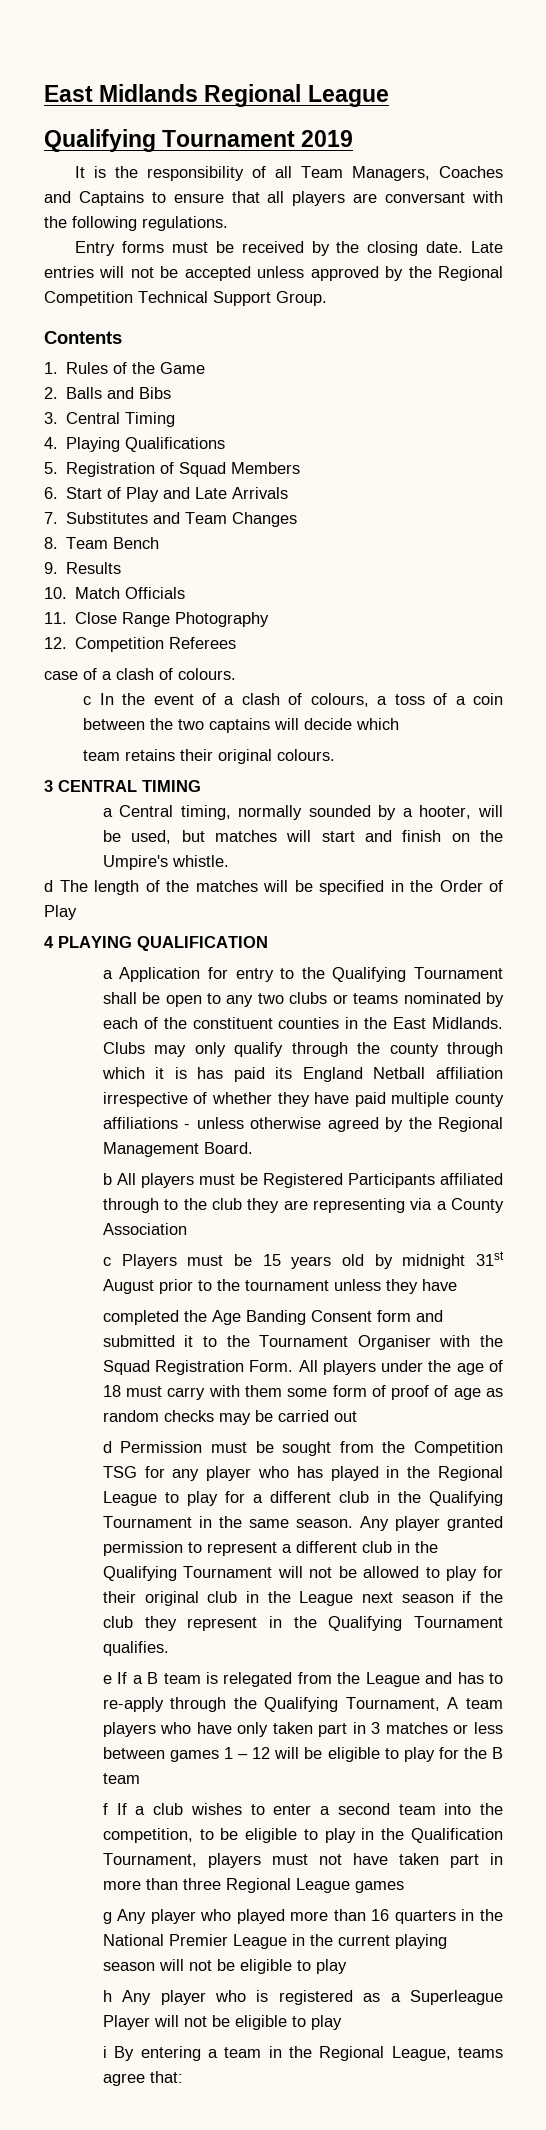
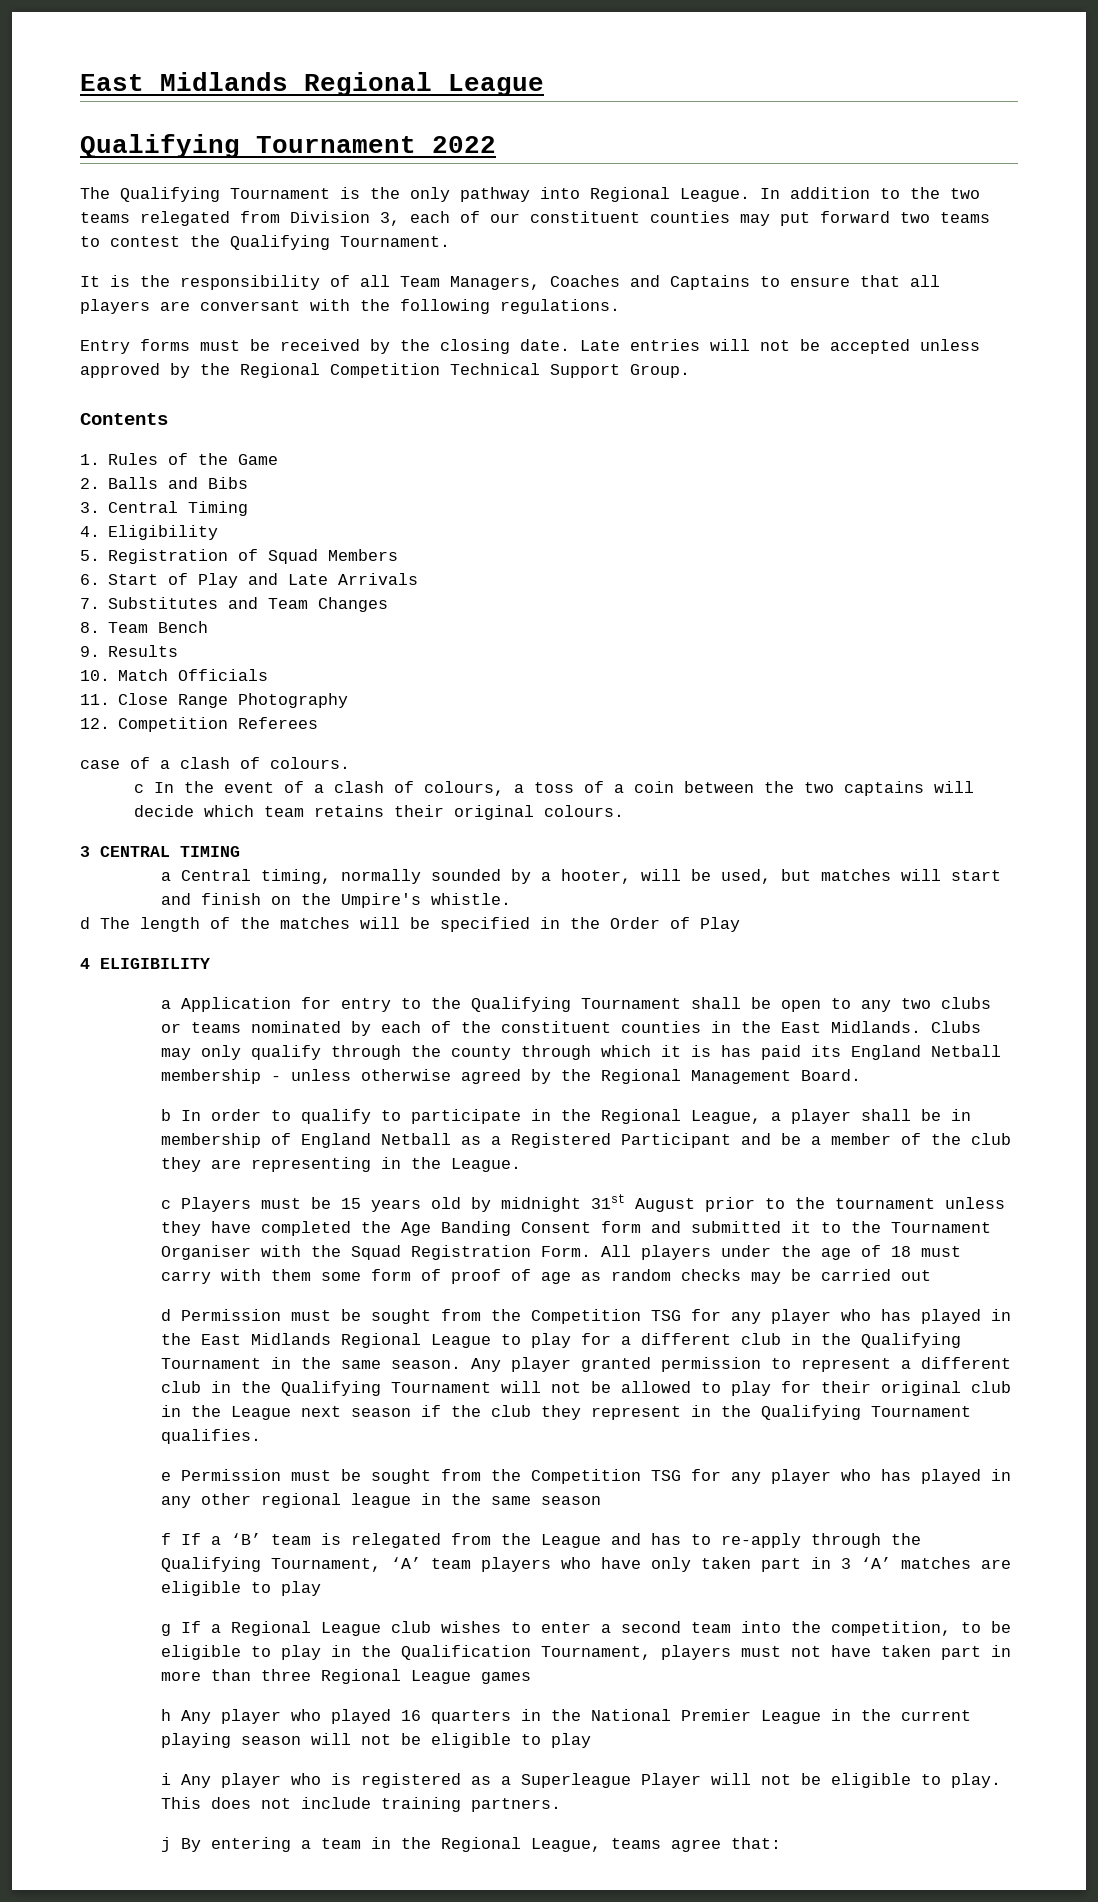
[301,130,354,147] 2019 -> [432,136,496,153] [80,187,980,202] [80,211,990,226] [80,235,450,250] 2022 // The Qualifying Tournament is the only pathway into Regional League. In addition to the two teams relegated from Division 3, each of our constituent counties may put forward two teams to contest the Qualifying Tournament.
[66,437,226,452] Playing Qualifications -> [108,525,219,540] Eligibility
(400, 724) // -> (254, 811) none
[58,936,268,951] PLAYING QUALIFICATION -> [100,958,210,969] ELIGIBILITY
[436,1067,504,1079] [102,1092,505,1107] [102,1117,178,1129] affiliation irrespective of whether they have paid multiple county affiliations -> [160,1069,261,1084] membership
[116,1173,503,1188] [102,1198,179,1213] All players must be Registered Participants affiliated through to -> [180,1109,971,1124] [160,1133,921,1148] In order to qualify to participate in the Regional League, a player shall be in membership of England Netball as a Registered Participant and be a member of
[410,1198,505,1213] [102,1223,187,1235] via a County Association -> [380,1157,521,1172] in the League.
(457, 1285) // -> (251, 1227) none
(431, 1472) none -> [200,1333,331,1345] East Midlands
[117,1672,159,1684] If a B -> [180,1469,1011,1484] [160,1493,601,1508] [160,1533,261,1545] Permission must be sought from the Competition TSG for any player who has played in any other regional league in the same season // f If a ‘B’
[447,1697,459,1709] A -> [390,1557,421,1569] ‘A’
[385,1722,504,1734] [102,1747,503,1762] [102,1773,140,1784] [102,1803,146,1815] matches or less between games 1 – 12 will be eligible to play for the B team // f If a -> [860,1557,1011,1569] [160,1581,321,1596] [160,1621,381,1636] ‘A’ matches are eligible to play // g If a Regional League
[102,1912,112,1924] g -> [160,1709,171,1721] h
[290,1909,366,1921] more than -> (391, 1716) none
[102,1990,112,2002] h -> [160,1773,171,1785] i
[310,2015,342,2030] [102,2046,107,2058] play // i -> [950,1773,1001,1788] [160,1797,561,1812] [160,1837,171,1852] play. This does not include training partners. // j

